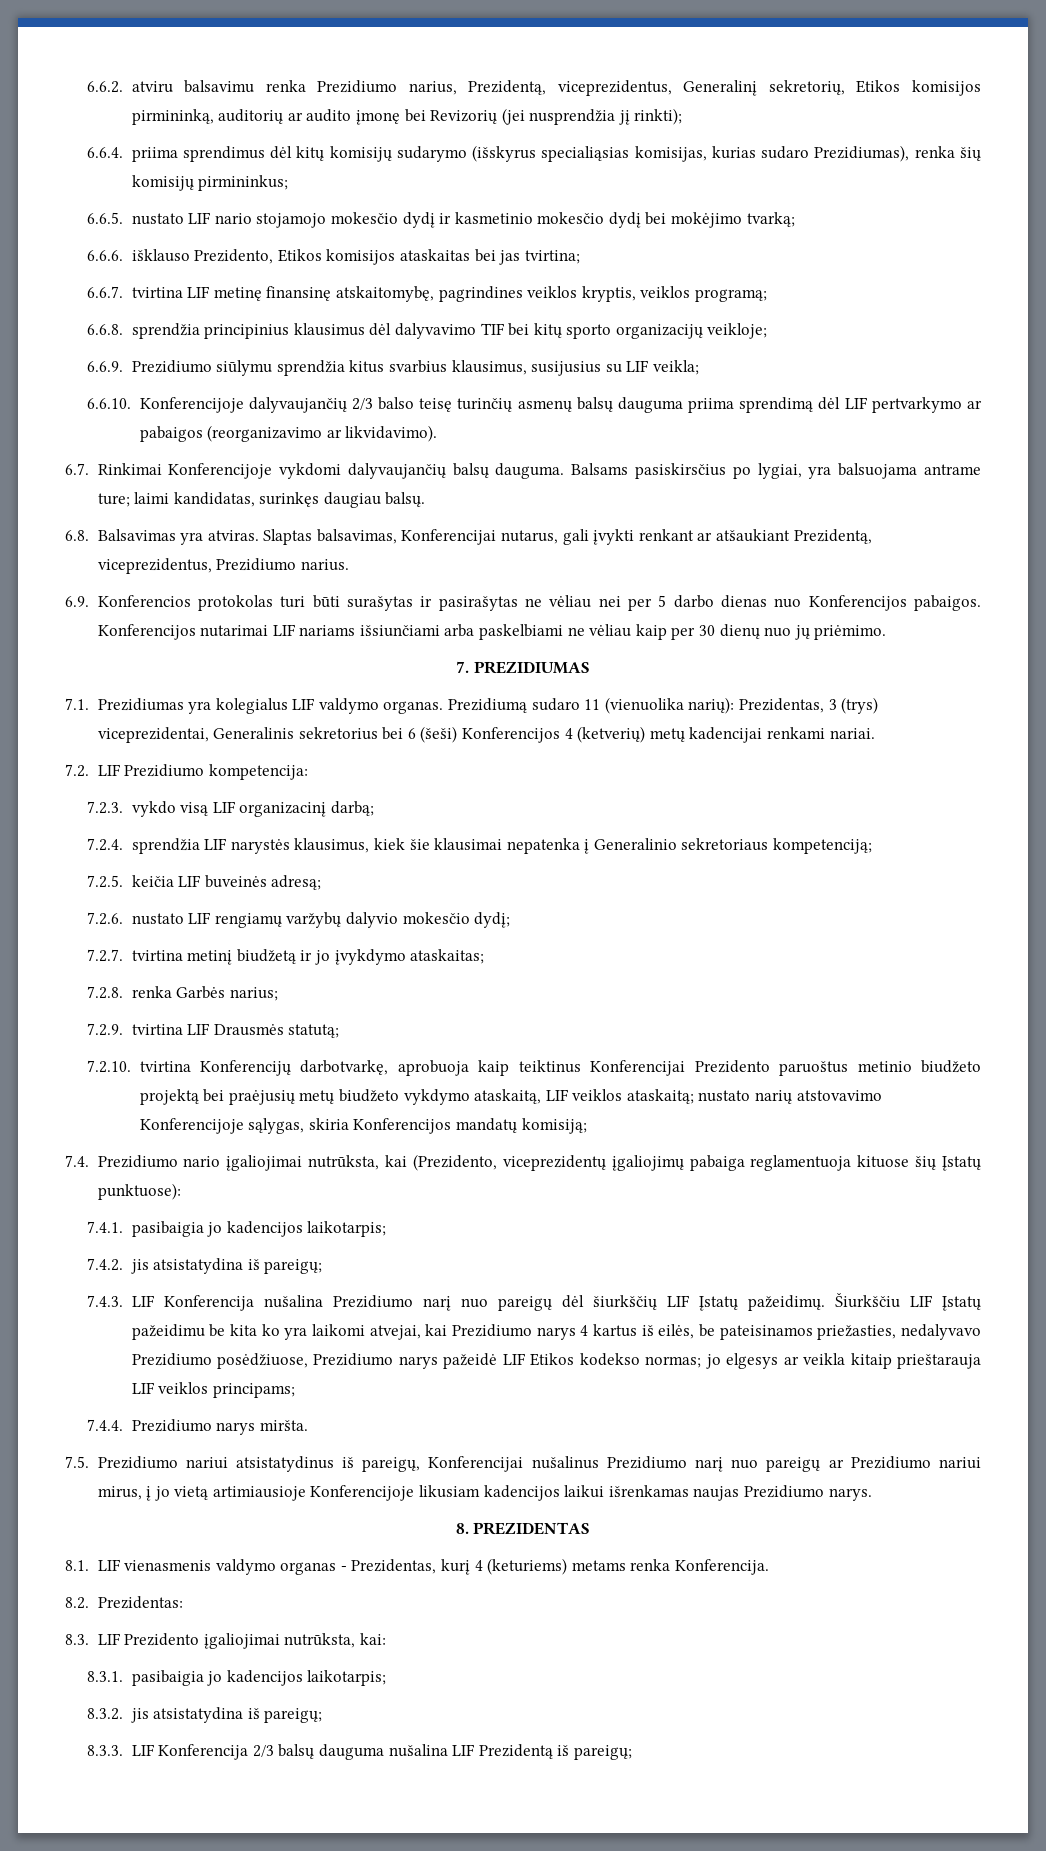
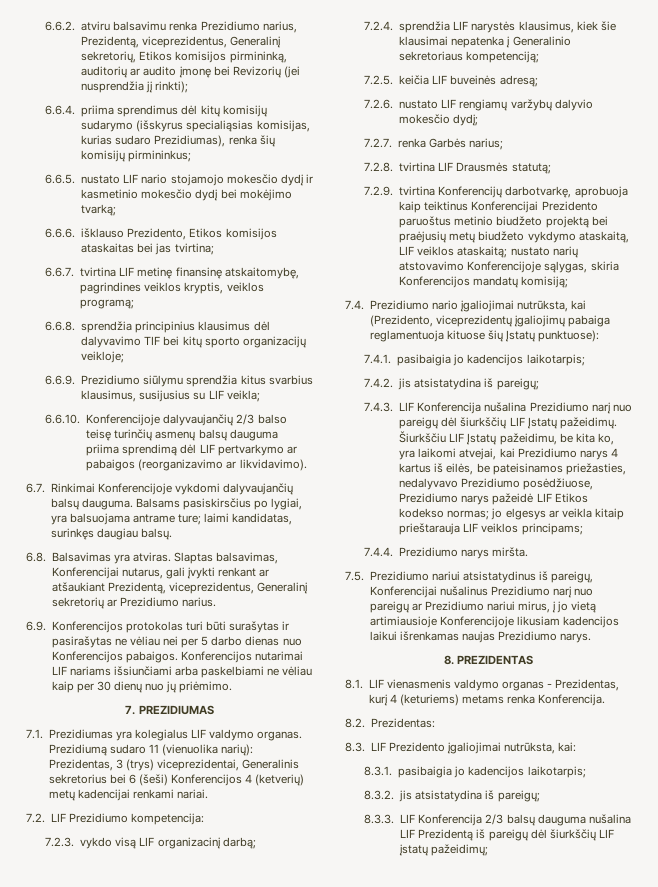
(212, 566) none -> [257,582,308,594] [51,597,117,609] Generalinį sekretorių ar
[97,595,191,607] Konferencios -> [51,621,123,633] Konferencijos
[131,949,485,965] [87,986,124,999] tvirtina metinį biudžetą ir jo įvykdymo ataskaitas; // 7.2.8. -> (393, 143) none
[87,1023,124,1036] 7.2.9. -> [364,162,394,172] 7.2.8.
[87,1060,132,1073] 7.2.10. -> [364,186,394,196] 7.2.9.
[131,1324,205,1340] pažeidimu -> [499,433,557,445] pažeidimu,
[261,1324,280,1336] ko -> [597,433,614,445] ko,
[573,1745,632,1760] pareigų; -> [488,829,614,841] [399,844,489,856] pareigų dėl šiurkščių LIF įstatų pažeidimų;

